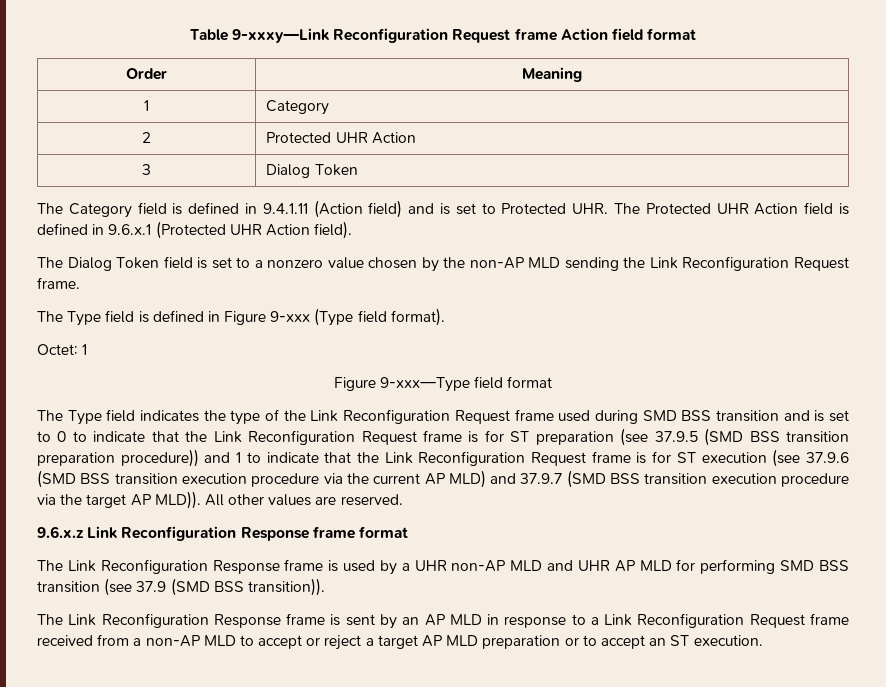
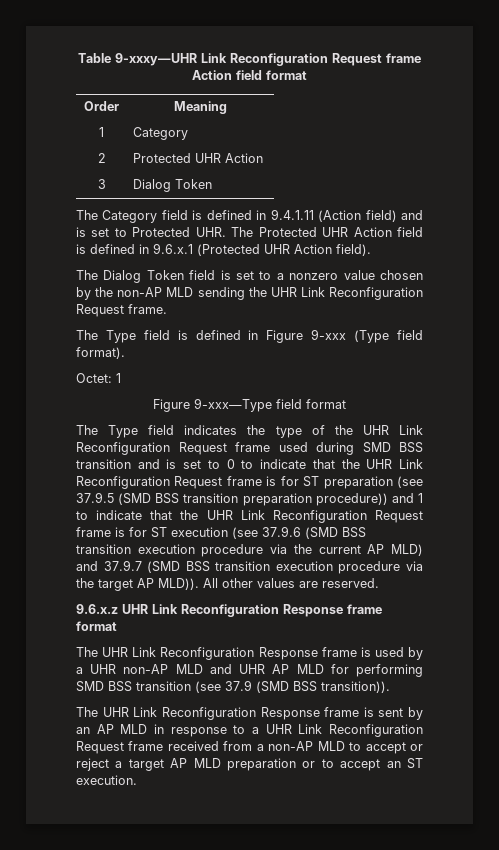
[232,28,331,43] 9-xxxy—Link -> [115,53,227,66] 9-xxxy—UHR Link
(646, 262) none -> [270,287,297,297] UHR
(306, 415) none -> [362,425,389,435] UHR
(208, 436) none -> [366,459,393,469] UHR
(379, 457) none -> [206,510,233,520] UHR
(84, 532) none -> [122,604,148,614] UHR
(63, 565) none -> [102,647,129,657] UHR
(63, 619) none -> [102,707,129,717] UHR
(599, 621) none -> [265,724,292,734] UHR

